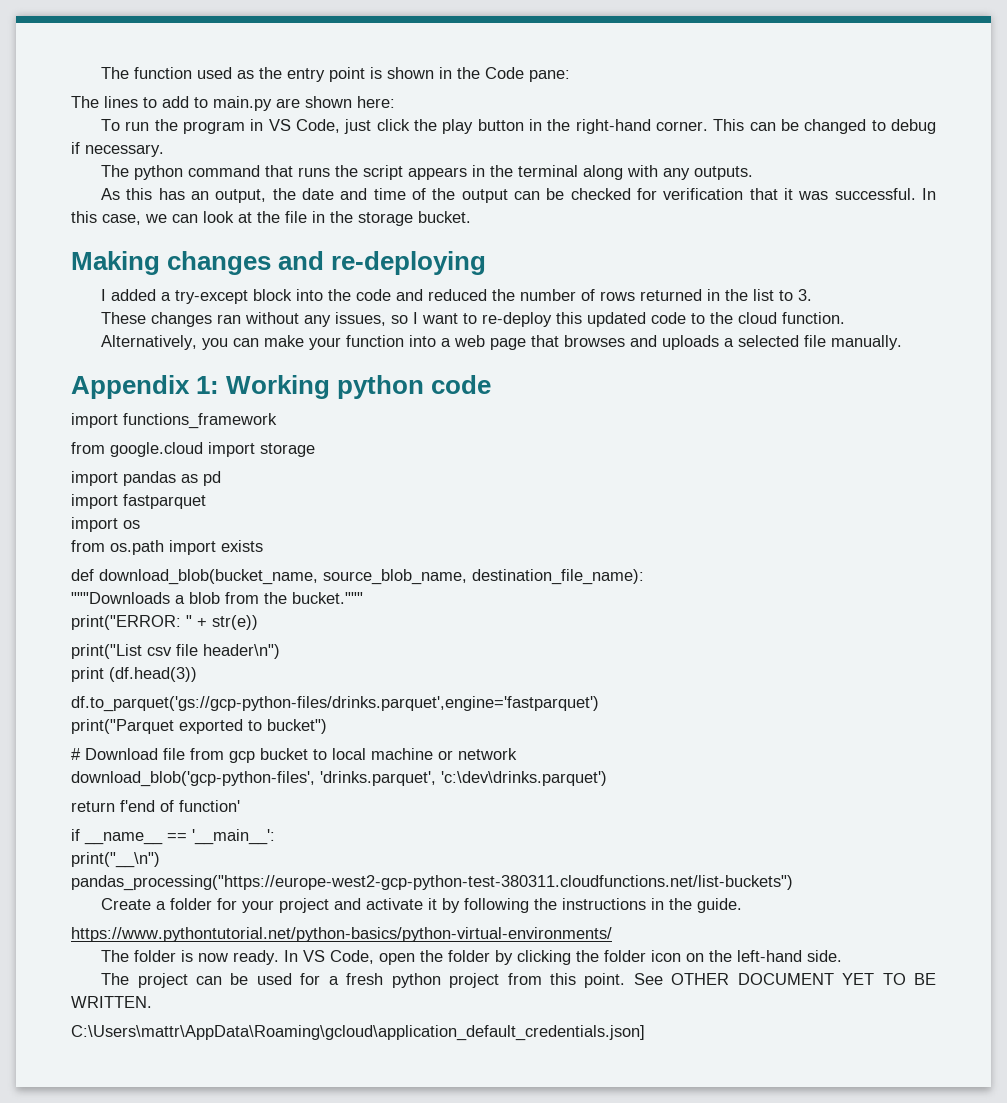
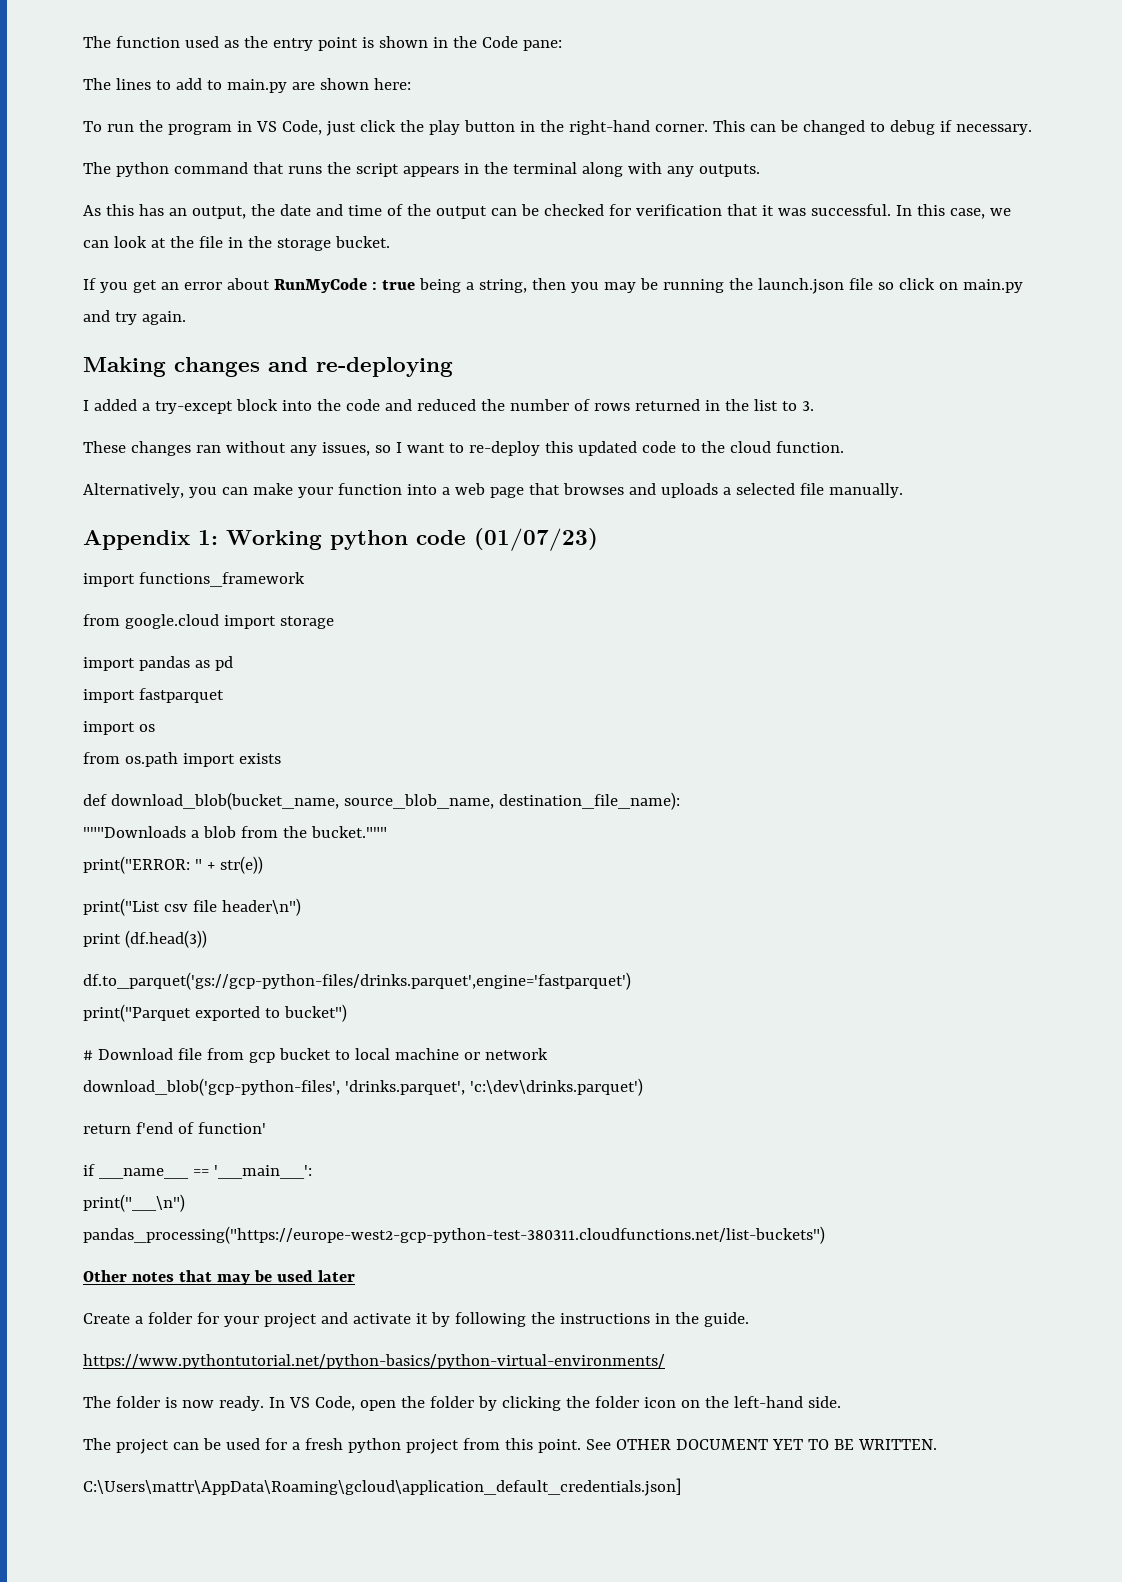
(471, 217) none -> [83,278,1023,294] [83,310,186,325] // If you get an error about RunMyCode : true being a string, then you may be running the launch.json file so click on main.py and try again.
(492, 384) none -> [474,528,598,551] (01/07/23)
(793, 883) none -> [83,1270,355,1285] // Other notes that may be used later

